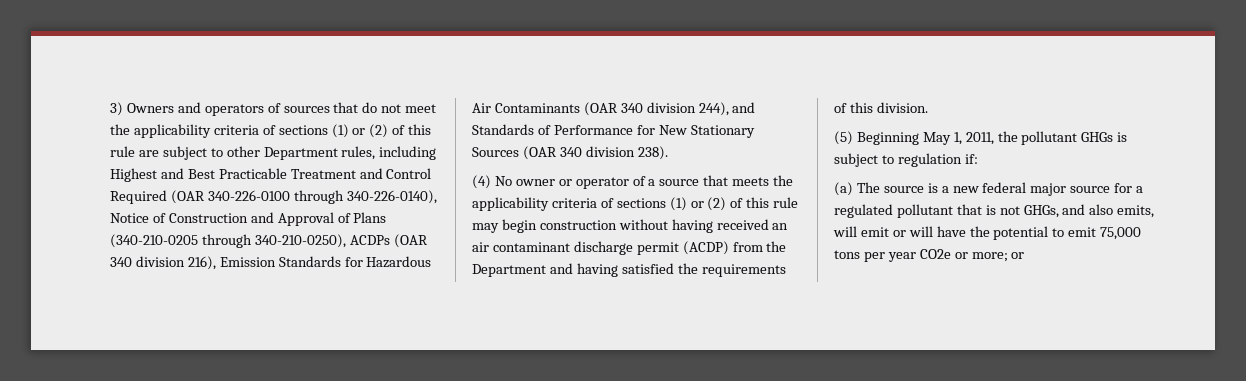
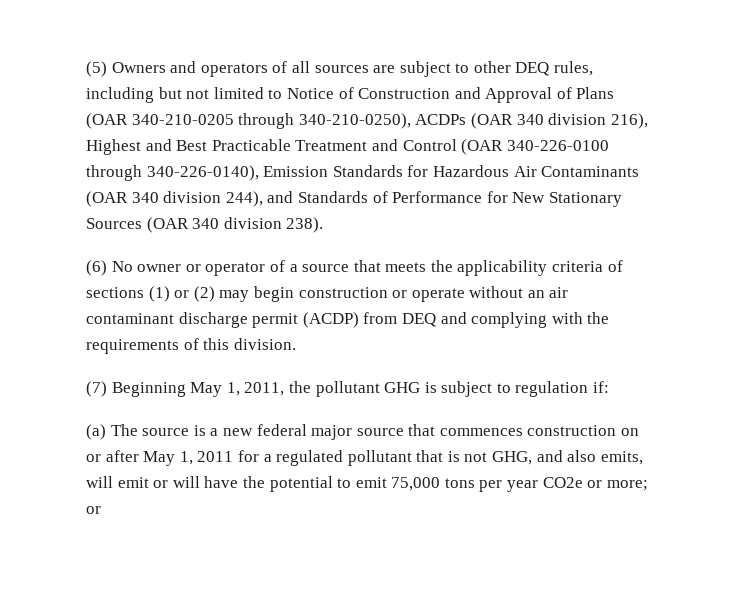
[110,102,123,116] 3) -> [86,61,107,77] (5)
[283,102,437,113] [110,124,432,138] [110,146,135,157] sources that do not meet the applicability criteria of sections (1) or (2) of this rule -> [291,61,369,73] all sources
[263,147,338,160] Department -> [515,62,550,76] DEQ
(437, 153) none -> [158,87,615,103] [86,113,648,129] but not limited to Notice of Construction and Approval of Plans (OAR 340-210-0205 through 340-210-0250), ACDPs (OAR 340 division 216),
[110,190,167,204] Required -> (457, 145) none
[110,212,387,226] [110,234,428,248] [110,256,216,270] Notice of Construction and Approval of Plans (340-210-0205 through 340-210-0250), ACDPs (OAR 340 division 216), -> (259, 173) none
[472,175,491,189] (4) -> [86,260,107,276] (6)
[730,197,799,208] [472,219,769,233] of this rule may begin construction without having received -> [219,286,524,302] may begin construction or operate without
[766,241,787,252] [472,263,674,277] the Department and having satisfied -> [401,312,583,328] DEQ and complying with
[834,131,853,145] (5) -> [86,381,107,397] (7)
[1081,132,1114,142] GHGs -> [384,382,421,393] GHG
(1111, 189) none -> [408,424,640,436] [86,450,234,466] that commences construction on or after May 1, 2011
[1023,205,1059,218] GHGs, -> [492,451,533,465] GHG,

